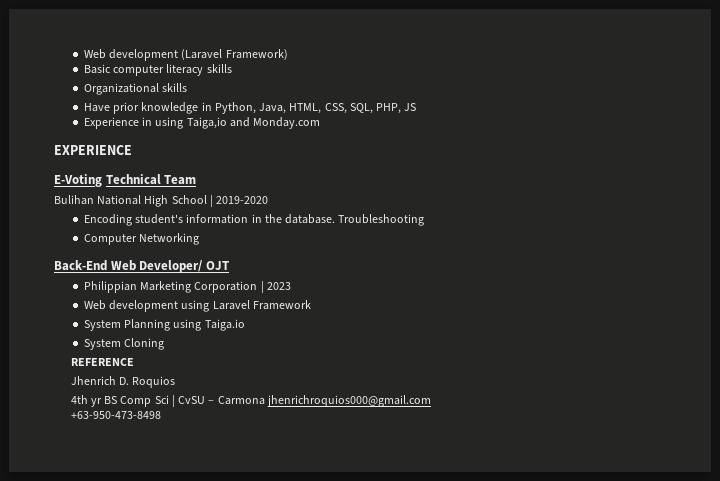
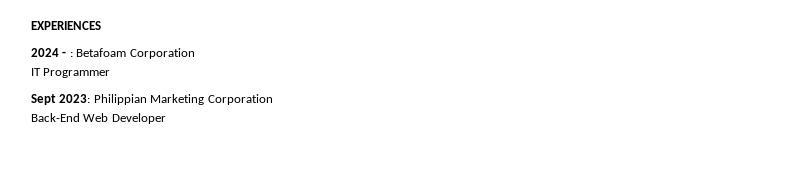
[83,49,288,61] [83,64,232,76] [83,83,188,95] [83,102,417,114] [83,117,321,129] [54,145,132,155] [54,174,197,187] [54,195,269,207] [83,214,425,226] [83,233,200,245] [54,260,229,273] [83,281,291,293] [83,300,311,312] [83,319,245,331] [83,338,165,350] [70,358,134,366] [70,376,176,388] [70,395,431,407] [70,411,161,419] Web development (Laravel Framework) // Basic computer literacy skills // Organizational skills // Have prior knowledge in Python, Java, HTML, CSS, SQL, PHP, JS // Experience in using Taiga,io and Monday.com // EXPERIENCE // E-Voting Technical Team // Bulihan National High School | 2019-2020 // Encoding student's information in the database. Troubleshooting // Computer Networking // Back-End Web Developer/ OJT // Philippian Marketing Corporation | 2023 // Web development using Laravel Framework // System Planning using Taiga.io // System Cloning // REFERENCE // Jhenrich D. Roquios // 4th yr BS Comp Sci | CvSU – Carmona jhenrichroquios000@gmail.com // +63-950-473-8498 -> [31,21,101,30] [31,48,195,59] [31,68,111,78] [31,94,273,105] [31,113,166,124] EXPERIENCES // 2024 - : Betafoam Corporation // IT Programmer // Sept 2023: Philippian Marketing Corporation // Back-End Web Developer

